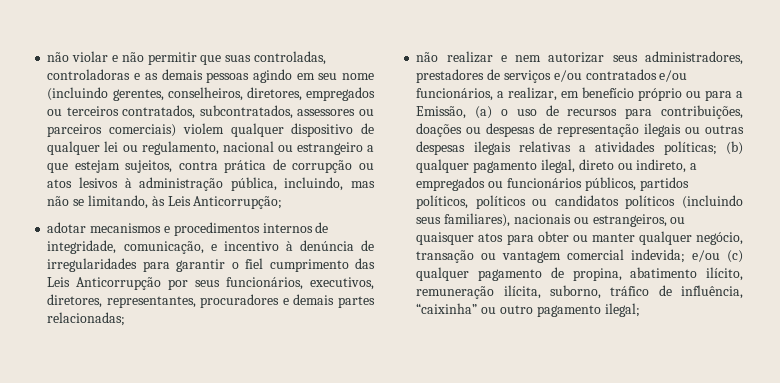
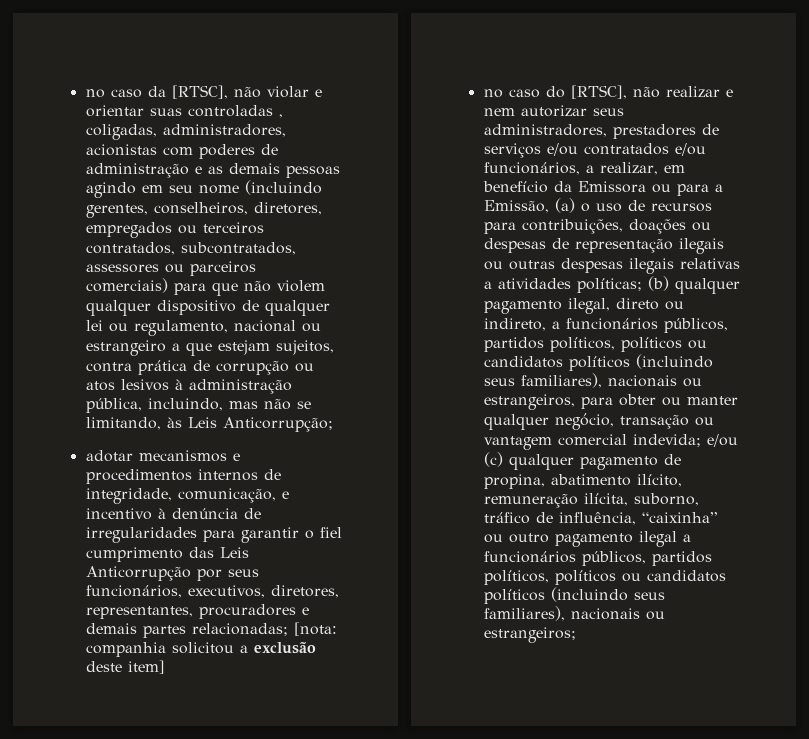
[47,51,326,65] [47,69,131,80] não violar e não permitir que suas controladas, controladoras -> [85,85,322,99] [85,105,283,118] [85,124,286,140] [85,144,278,159] [85,163,189,178] no caso da [RTSC], não violar e orientar suas controladas , coligadas, administradores, acionistas com poderes de administração
(177, 130) none -> [173,281,271,296] para que não
(126, 319) // -> [293,622,337,636] [85,641,316,657] [85,660,165,674] [483,85,627,99] [nota: companhia solicitou a exclusão deste item] // no caso do [RTSC],
[638,88,683,101] próprio -> [553,181,646,193] da Emissora
[416,177,504,191] empregados ou -> (560, 325) none
[670,217,686,224] [416,232,504,245] ou quaisquer atos -> (575, 402) none
[604,303,640,317] ilegal; -> [638,531,691,547] [483,551,712,566] [483,570,726,585] [483,587,665,604] [483,606,665,621] [483,627,576,643] ilegal a funcionários públicos, partidos políticos, políticos ou candidatos políticos (incluindo seus familiares), nacionais ou estrangeiros;

